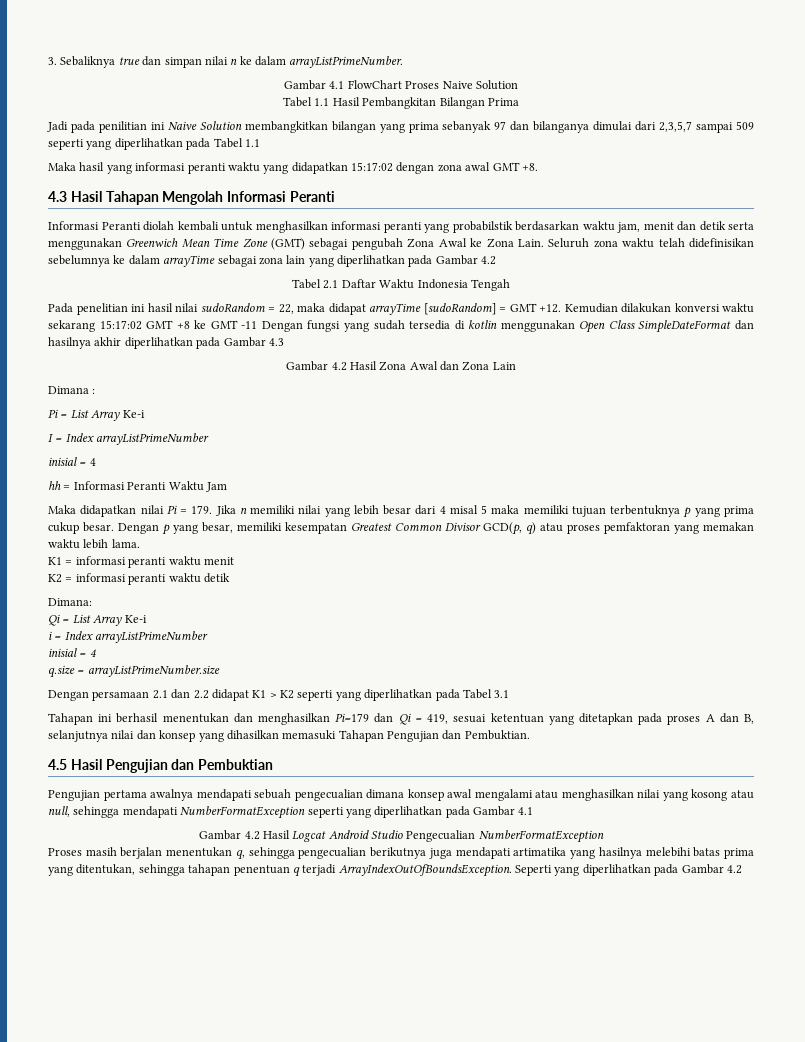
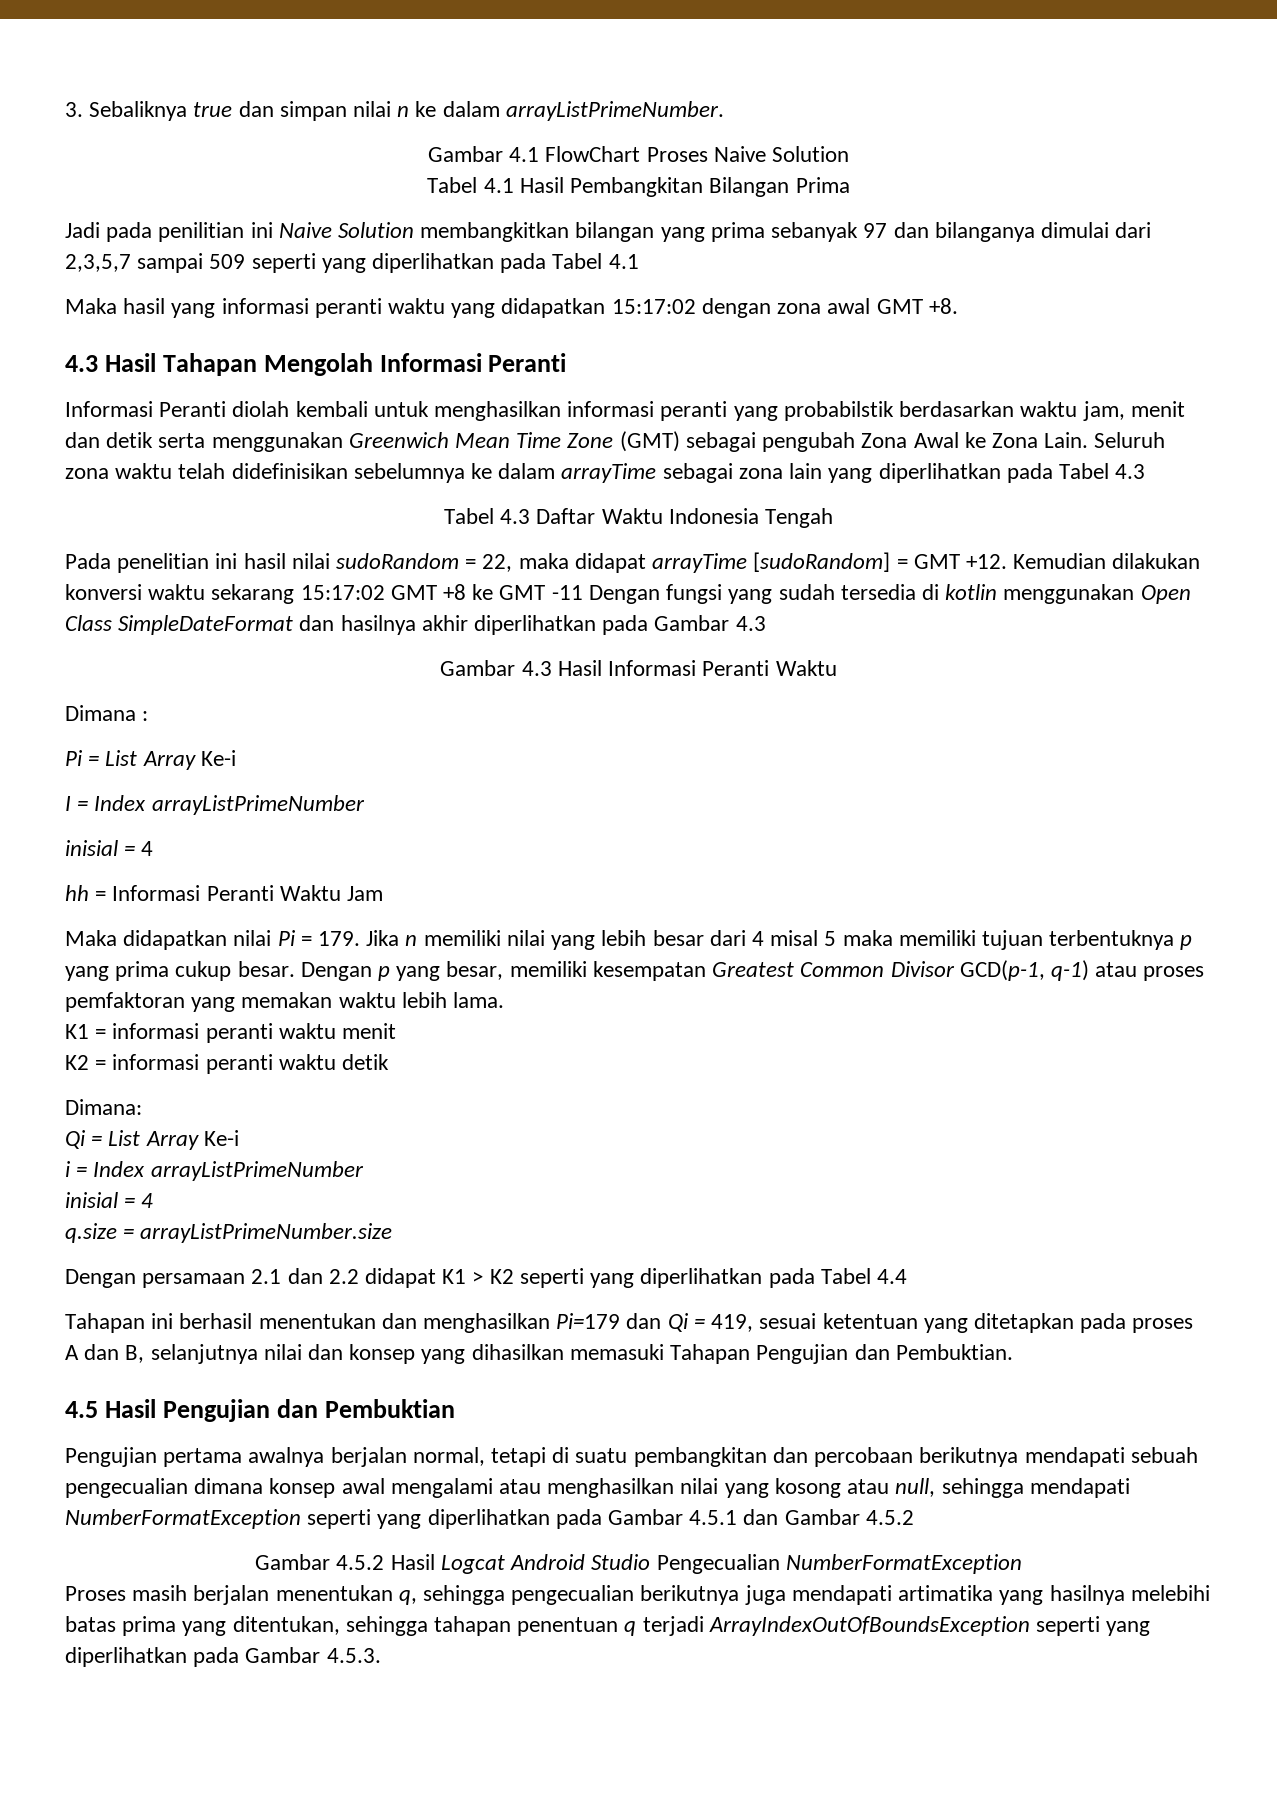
[314,98,330,106] 1.1 -> [483,178,514,193] 4.1
[244,139,260,147] 1.1 -> [608,254,639,269] 4.1
[435,255,497,265] [292,279,339,289] Gambar 4.2 // Tabel 2.1 -> [1058,463,1146,479] [443,508,531,524] Tabel 4.3 // Tabel 4.3
[331,361,516,371] 4.2 Hasil Zona Awal dan Zona Lain -> [521,660,837,676] 4.3 Hasil Informasi Peranti Waktu
[483,522,536,535] GCD(p, q) -> [959,960,1089,981] GCD(p-1, q-1)
[494,690,510,698] 3.1 -> [876,1269,907,1284] 4.4
(194, 795) none -> [330,1447,1019,1467] berjalan normal, tetapi di suatu pembangkitan dan percobaan berikutnya
[518,807,534,815] [199,830,260,840] 4.1 // Gambar 4.2 -> [689,1509,914,1525] [255,1554,385,1570] 4.5.1 dan Gambar 4.5.2 // Gambar 4.5.2
[338,864,742,877] ArrayIndexOutOfBoundsException. Seperti yang diperlihatkan pada Gambar 4.2 -> [708,1616,1151,1636] [65,1647,381,1667] ArrayIndexOutOfBoundsException seperti yang diperlihatkan pada Gambar 4.5.3.

